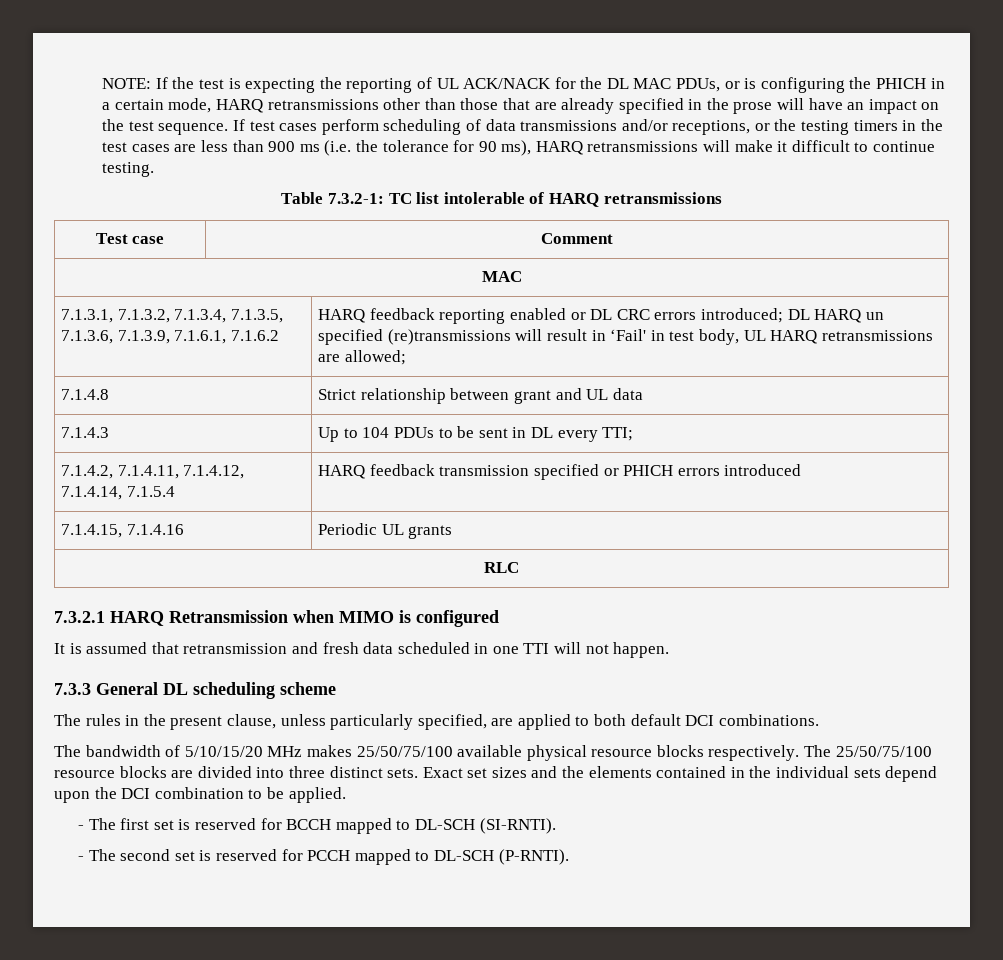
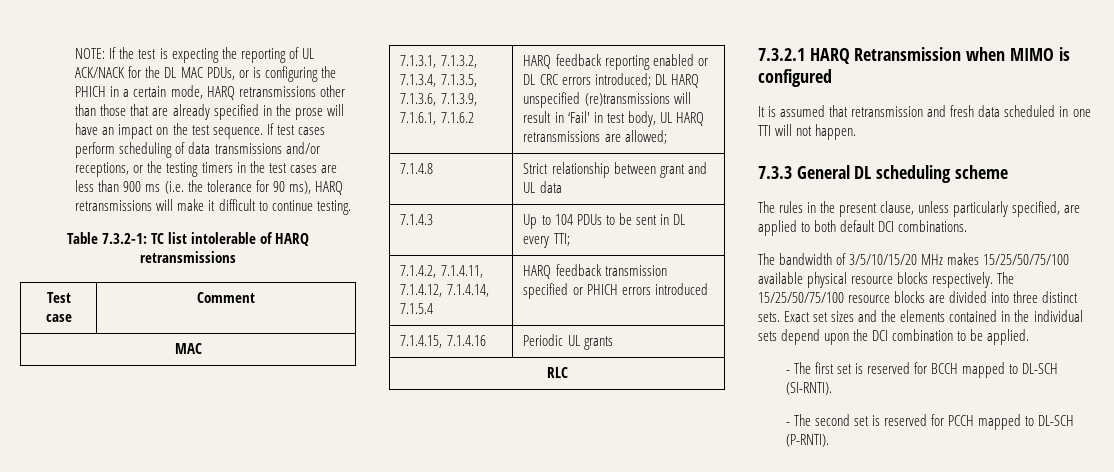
[865,312,884,320] [318,329,384,345] un specified -> [523,92,581,108] unspecified
[184,746,263,757] 5/10/15/20 -> [849,254,918,265] 3/5/10/15/20
[356,746,453,757] 25/50/75/100 -> [983,254,1070,265] 15/25/50/75/100
[835,746,932,757] 25/50/75/100 -> [758,292,844,303] 15/25/50/75/100

